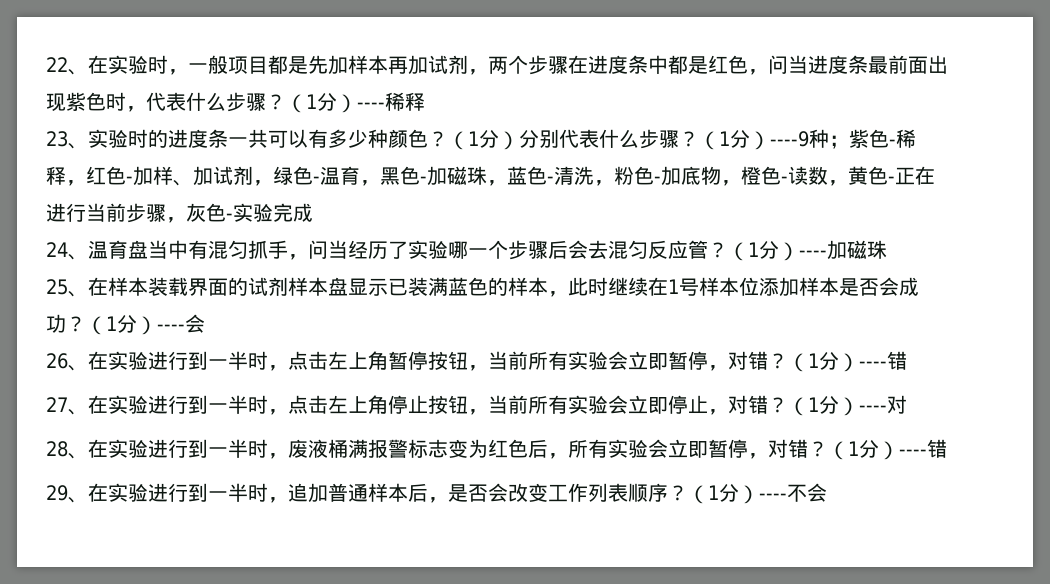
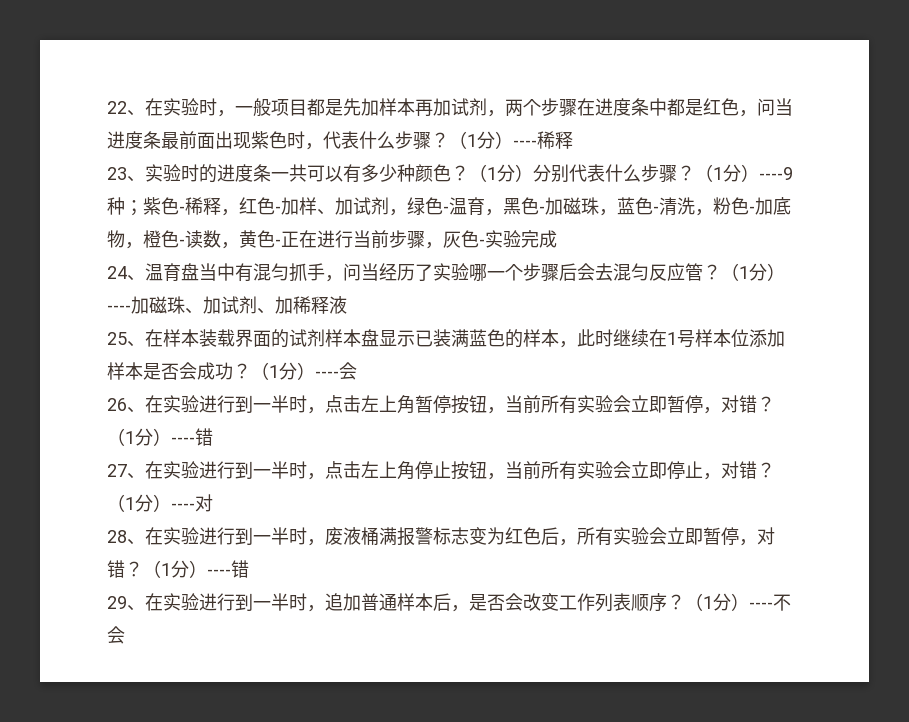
(887, 249) none -> [185,296,347,314] 、加试剂、加稀释液

